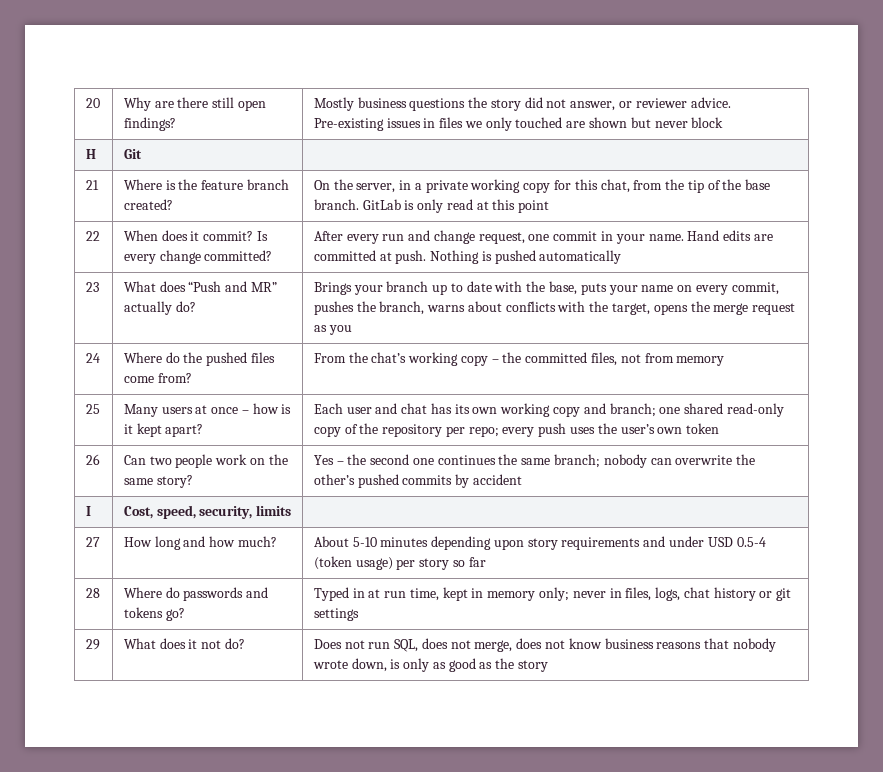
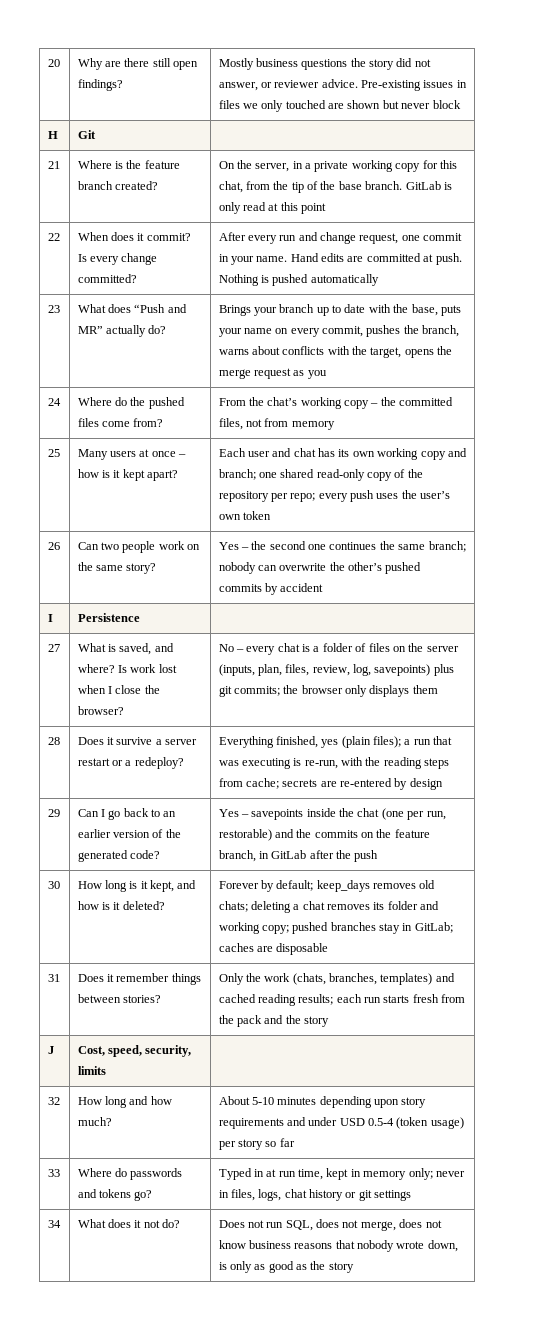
(91, 511) none -> [77,613,140,622] [47,644,60,652] [77,643,174,655] [77,664,177,673] [77,685,160,694] [77,706,124,715] [218,643,459,655] [218,664,454,676] [218,685,438,697] [47,737,60,745] [77,737,198,745] [77,757,184,769] [218,736,453,748] [218,757,450,769] [218,778,443,790] [47,809,60,817] [77,808,177,820] [77,829,181,838] [77,850,160,862] [218,808,446,820] [218,829,430,841] [218,850,379,862] [47,881,60,889] [77,880,197,892] [77,901,165,910] [218,880,436,892] [218,901,440,913] [218,922,453,934] [218,943,329,955] [47,974,60,982] [77,973,201,985] [77,994,161,1003] [218,973,455,985] [218,994,466,1006] [218,1015,330,1027] [47,1046,54,1054] | Persistence | // 27 | What is saved, and where? Is work lost when I close the browser? | No – every chat is a folder of files on the server (inputs, plan, files, review, log, savepoints) plus git commits; the browser only displays them // 28 | Does it survive a server restart or a redeploy? | Everything finished, yes (plain files); a run that was executing is re-run, with the reading steps from cache; secrets are re-entered by design // 29 | Can I go back to an earlier version of the generated code? | Yes – savepoints inside the chat (one per run, restorable) and the commits on the feature branch, in GitLab after the push // 30 | How long is it kept, and how is it deleted? | Forever by default; keep_days removes old chats; deleting a chat removes its folder and working copy; pushed branches stay in GitLab; caches are disposable // 31 | Does it remember things between stories? | Only the work (chats, branches, templates) and cached reading results; each run starts fresh from the pack and the story // J
[85,537,100,547] 27 -> [47,1097,60,1105] 32
[85,588,100,598] 28 -> [47,1169,60,1177] 33
[85,639,100,650] 29 -> [47,1220,61,1228] 34

